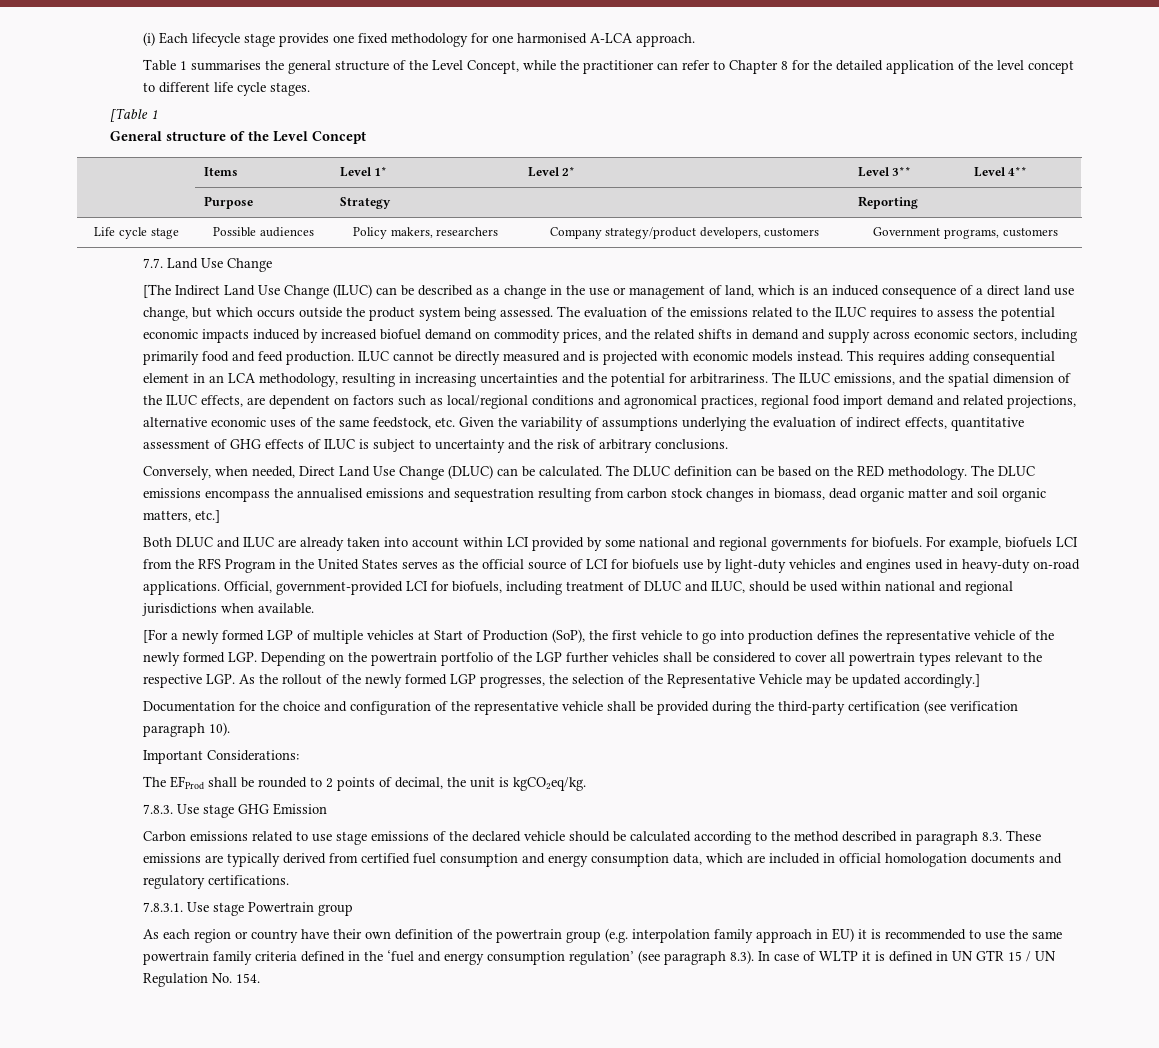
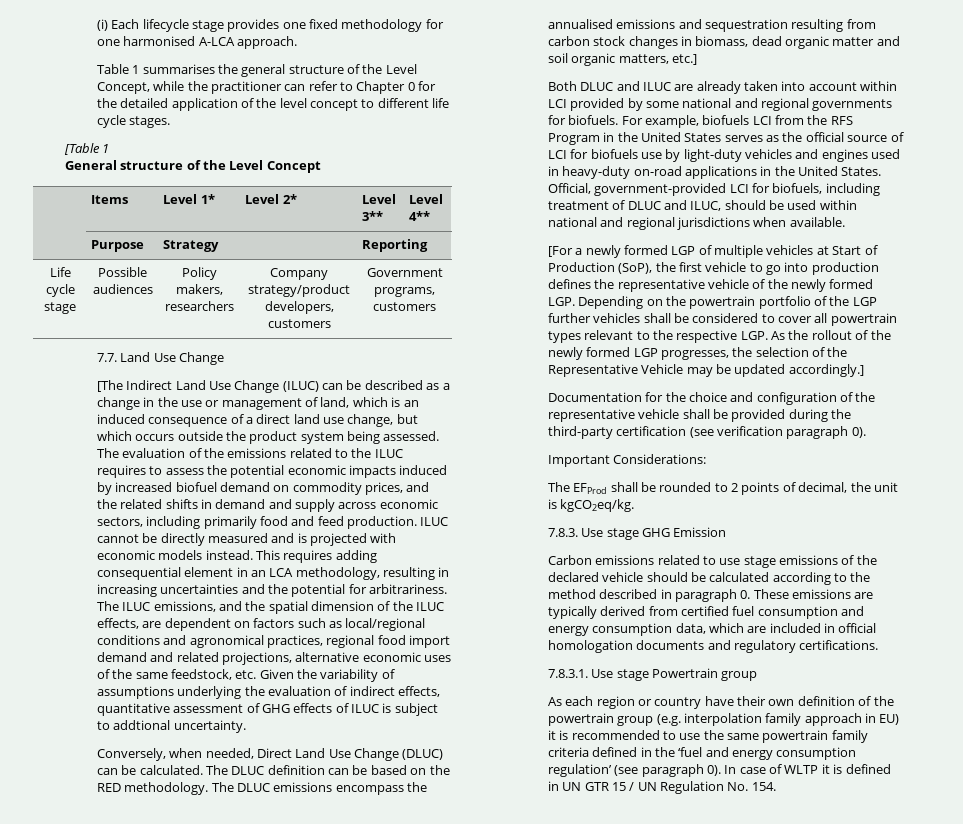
[780,61,788,70] 8 -> [407,82,415,91] 0
[434,439,728,453] uncertainty and the risk of arbitrary conclusions. -> [113,720,246,733] addtional uncertainty.
[142,581,220,595] applications. -> [684,166,882,179] applications in the United States.
[208,722,230,736] 10). -> [851,427,866,438] 0).
[981,832,1002,841] 8.3. -> [740,590,751,599] 0.
[729,950,754,964] 8.3). -> [706,765,721,776] 0).

